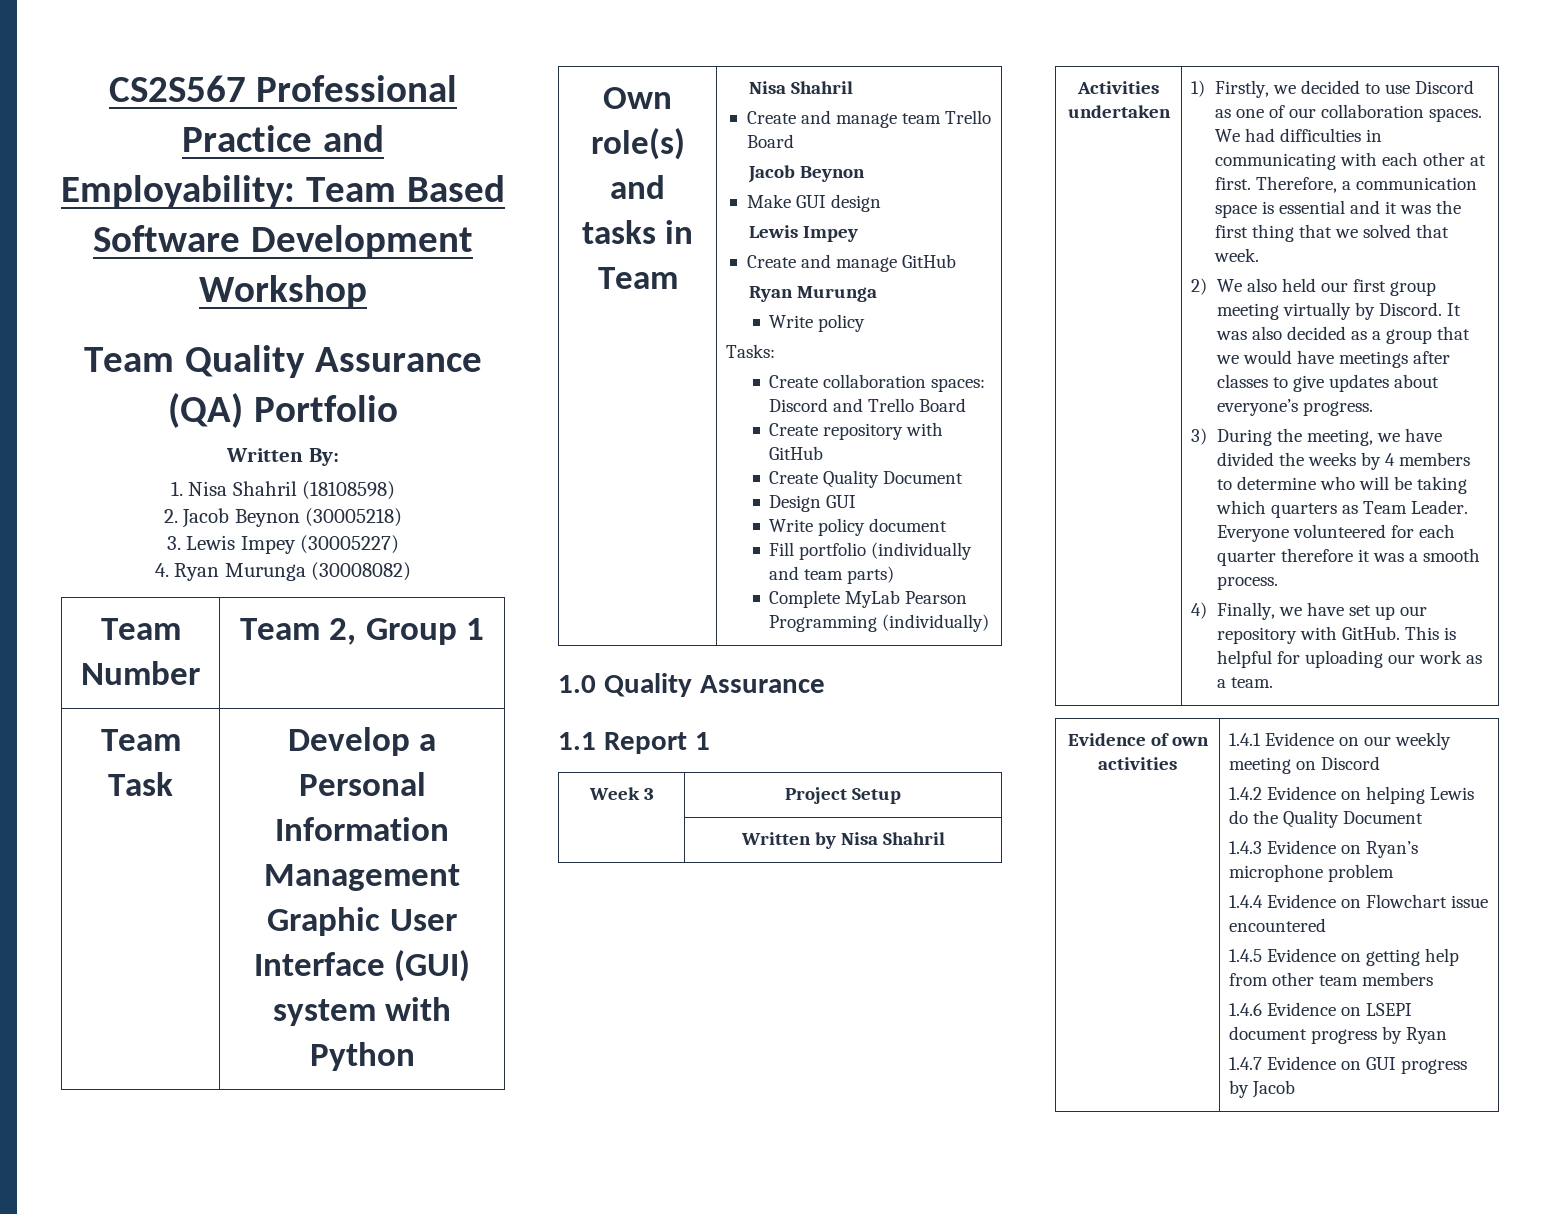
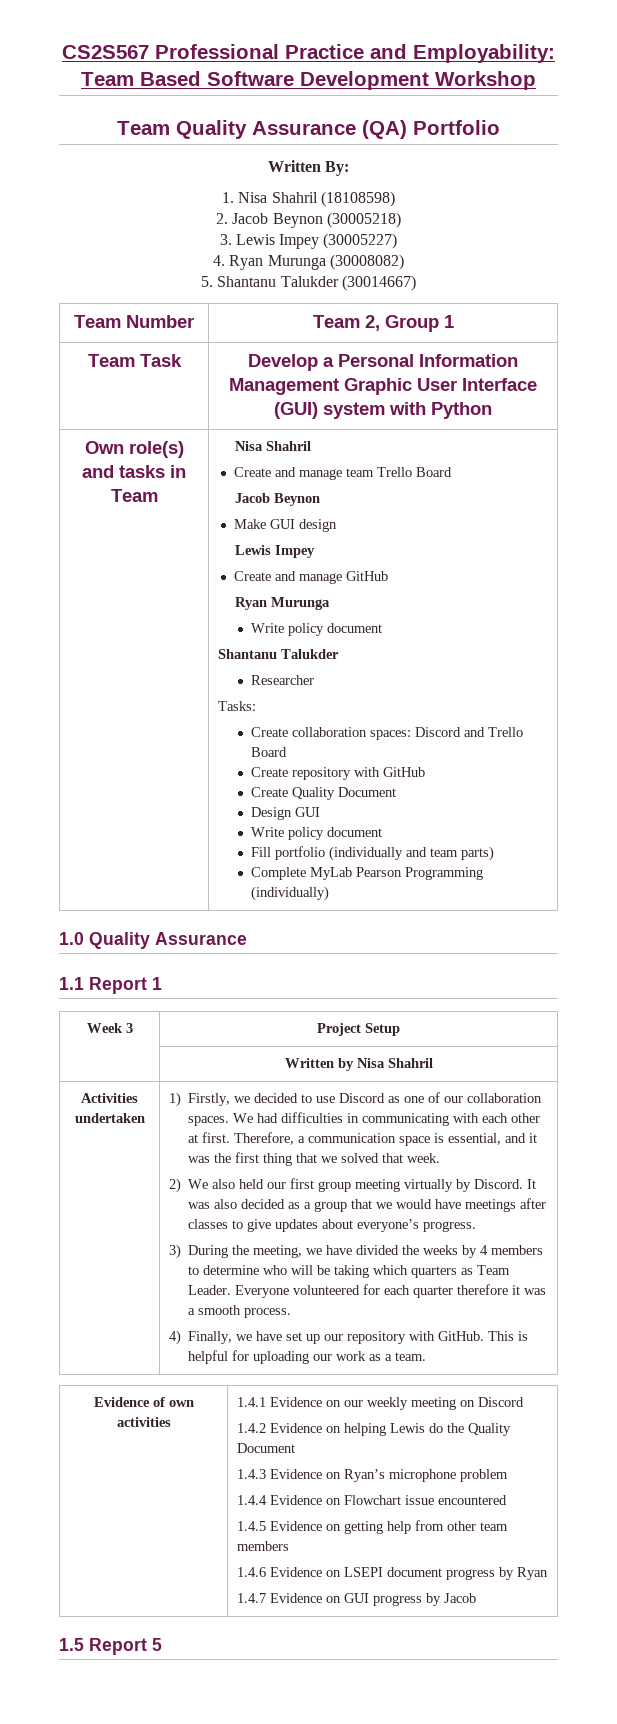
(412, 571) none -> [201,275,416,291] // 5. Shantanu Talukder (30014667)
(866, 323) none -> [327,623,383,633] [217,649,339,659] [251,675,315,685] document // Shantanu Talukder // Researcher
[1278,200,1345,214] essential -> [448,1133,502,1145] essential,
(1296, 1089) none -> [59,1638,162,1655] // 1.5 Report 5

